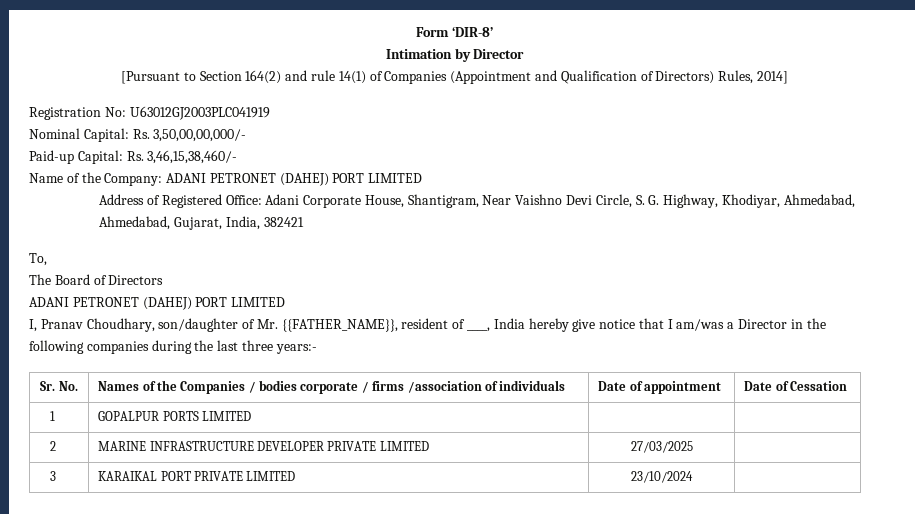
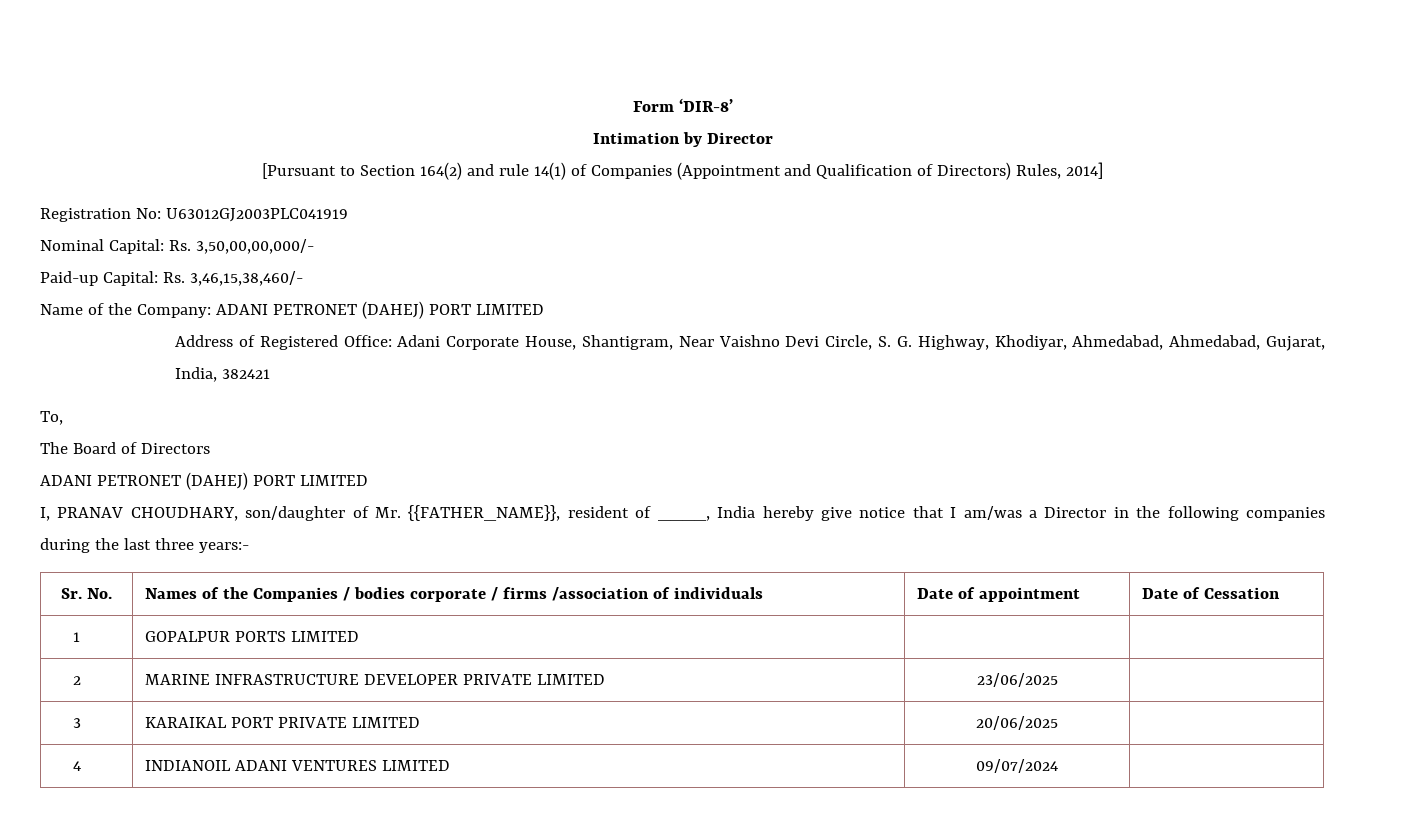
[40,318,155,332] Pranav Choudhary, -> [57,507,238,521] PRANAV CHOUDHARY,
[630,441,693,453] 27/03/2025 -> [976,673,1058,687] 23/06/2025
[631,471,693,483] 23/10/2024 -> [976,716,1058,730] [73,761,82,771] [144,760,450,771] [976,759,1058,773] 20/06/2025 | // 4 | INDIANOIL ADANI VENTURES LIMITED | 09/07/2024

